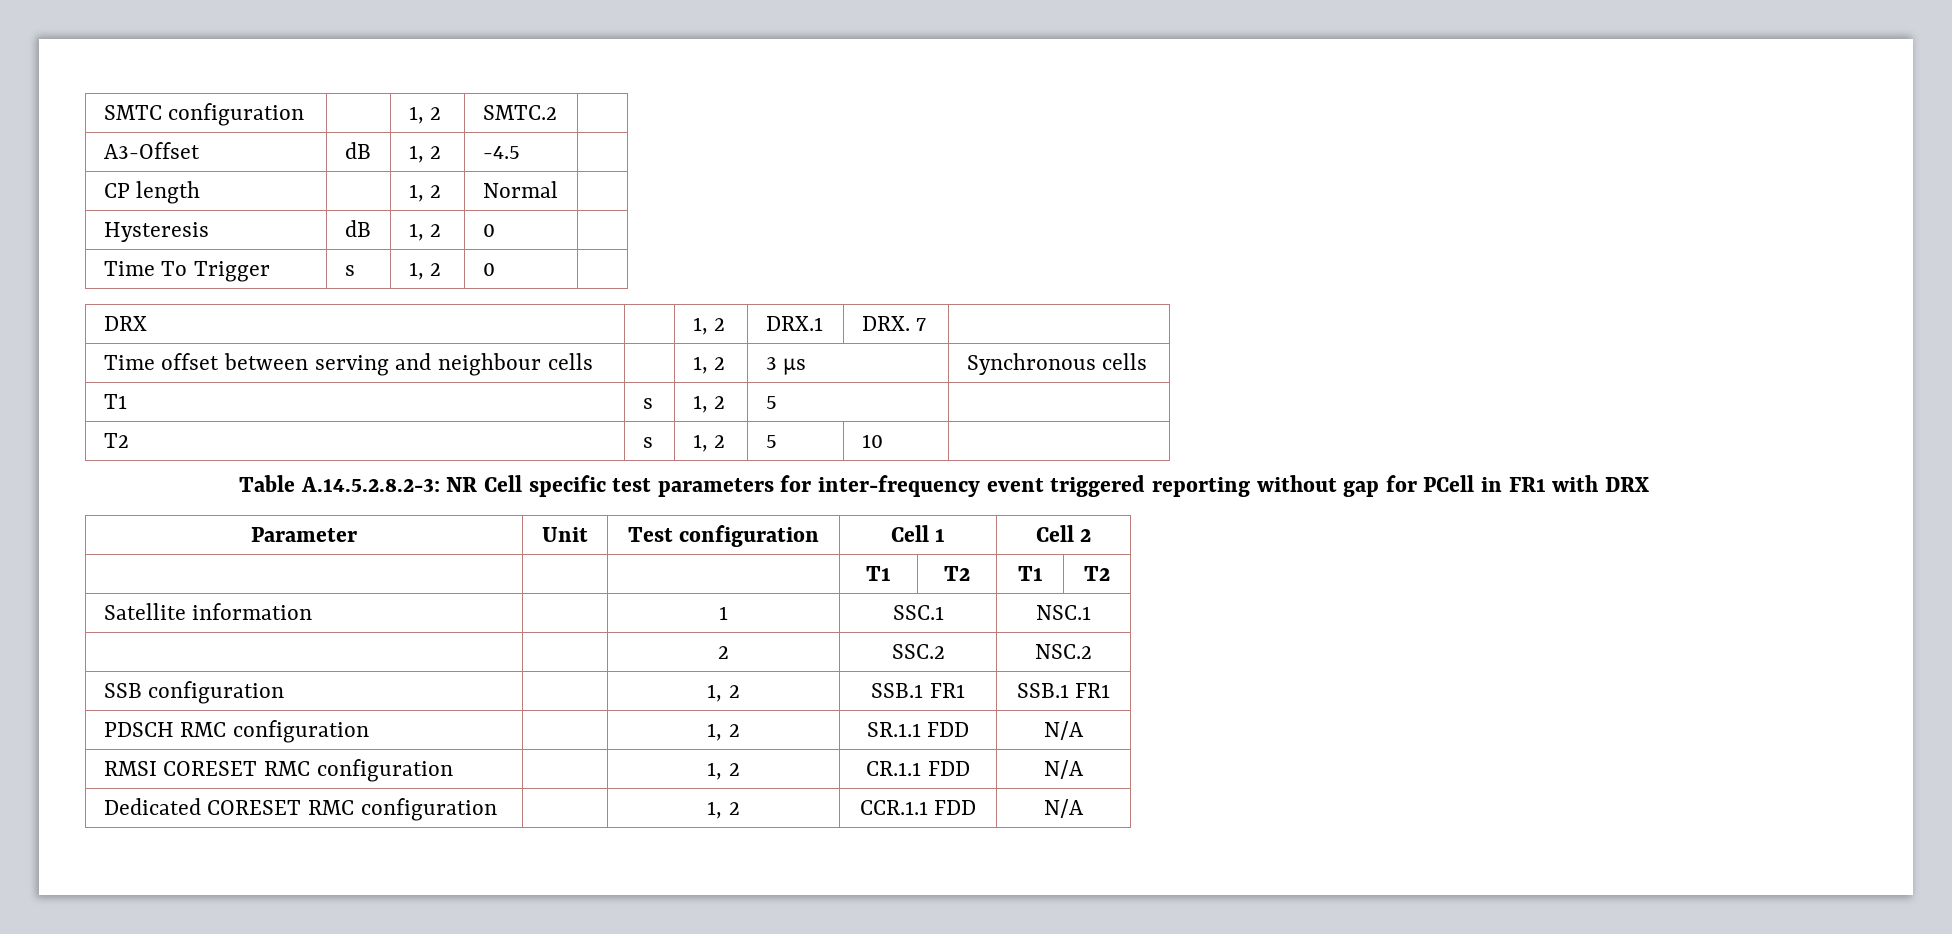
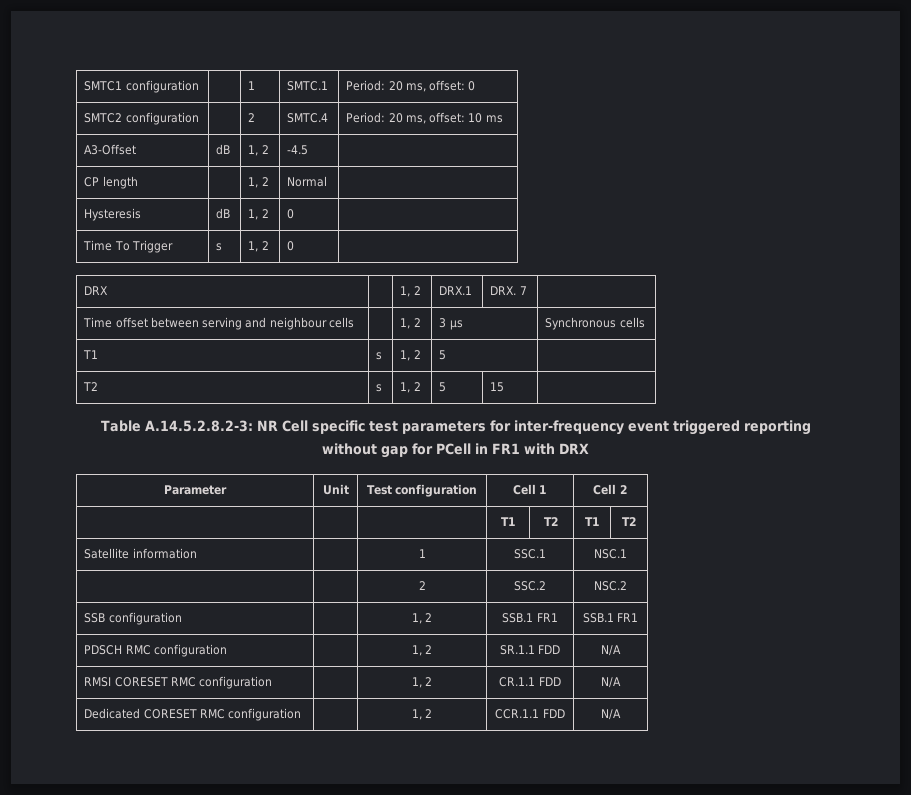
[103,103,305,126] [408,106,442,124] [482,105,557,120] SMTC configuration | | 1, 2 | SMTC.2 | -> [84,80,199,93] [248,81,256,90] [287,81,329,91] [346,80,476,92] [84,112,199,125] [248,113,256,122] [287,113,329,123] [346,112,503,124] SMTC1 configuration | | 1 | SMTC.1 | Period: 20 ms, offset: 0 // SMTC2 configuration | | 2 | SMTC.4 | Period: 20 ms, offset: 10 ms
[861,434,883,448] 10 -> [490,382,505,392] 15

